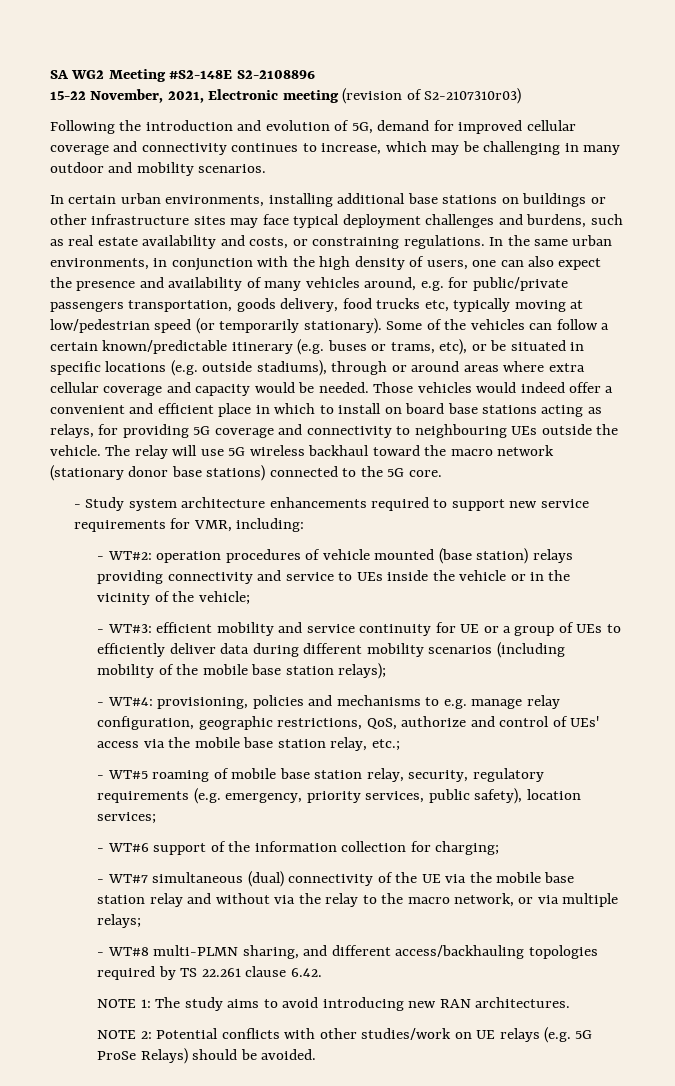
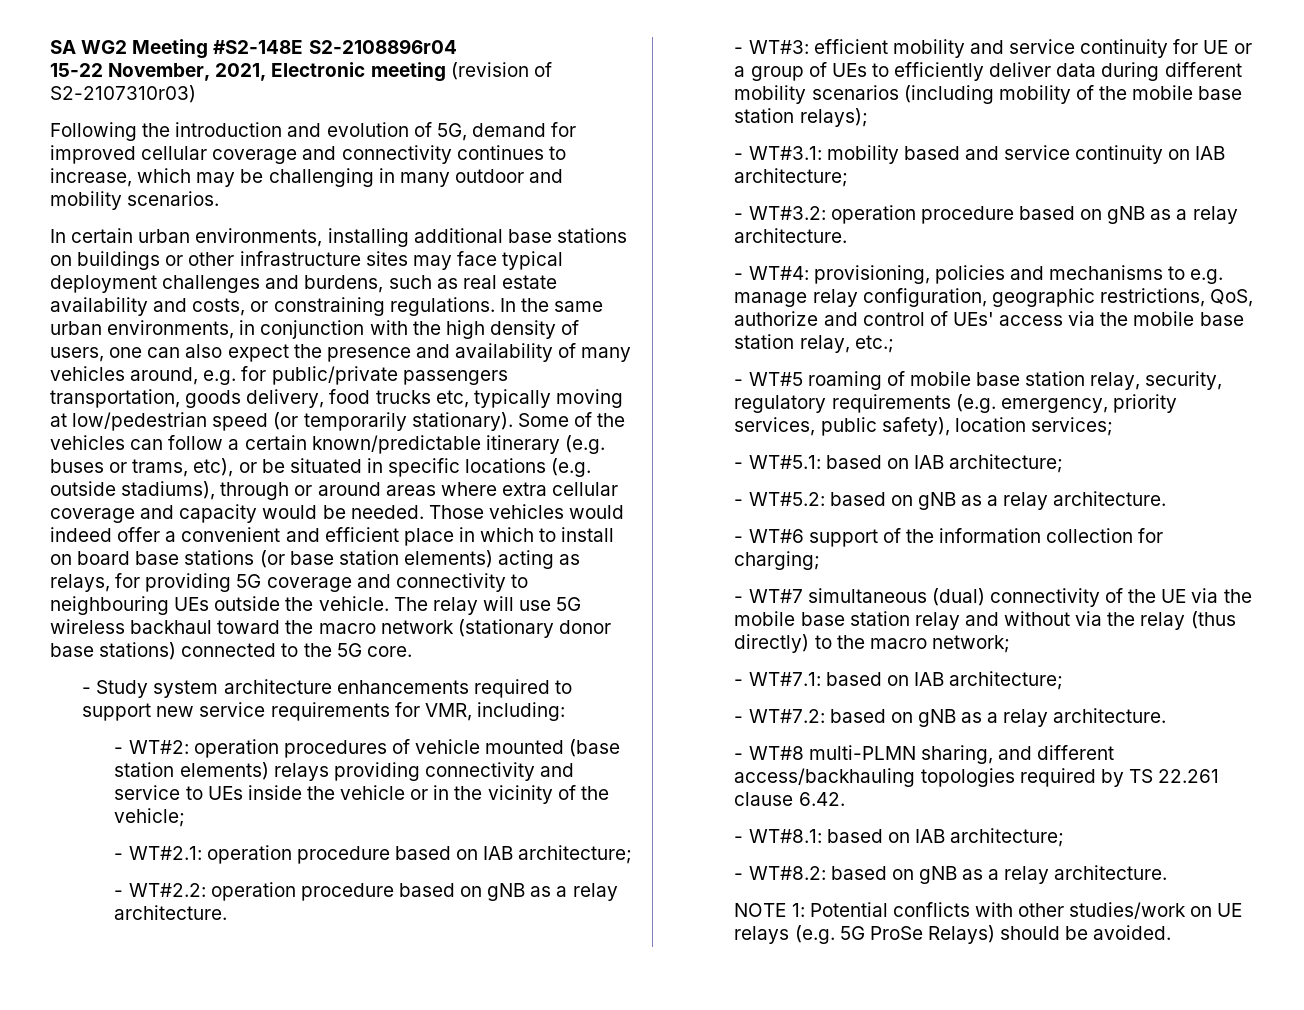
[236,70,315,79] S2-2108896 -> [308,39,457,54] S2-2108896r04
(538, 409) none -> [259,550,493,568] (or base station elements)
[476,548,529,564] station) -> [114,762,269,780] station elements)
(250, 598) none -> [114,845,633,864] [114,882,618,901] [114,905,228,920] // - WT#2.1: operation procedure based on IAB architecture; // - WT#2.2: operation procedure based on gNB as a relay architecture.
(387, 671) none -> [734,145,1226,164] [734,168,849,187] [734,205,1238,224] [734,228,848,243] // - WT#3.1: mobility based and service continuity on IAB architecture; // - WT#3.2: operation procedure based on gNB as a relay architecture.
(157, 818) none -> [734,454,1064,473] [734,491,1167,510] // - WT#5.1: based on IAB architecture; // - WT#5.2: based on gNB as a relay architecture.
(359, 900) none -> [1190,611,1236,629] [734,634,810,653] (thus directly)
[454,893,619,907] [97,914,142,928] network, or via multiple relays; -> [931,635,1010,653] [734,671,1064,690] [734,708,1167,727] network; // - WT#7.1: based on IAB architecture; // - WT#7.2: based on gNB as a relay architecture.
[97,997,571,1011] [97,1030,152,1039] NOTE 1: The study aims to avoid introducing new RAN architectures. // NOTE 2: -> [734,828,1065,847] [734,865,1168,884] [734,903,805,917] - WT#8.1: based on IAB architecture; // - WT#8.2: based on gNB as a relay architecture. // NOTE 1:

